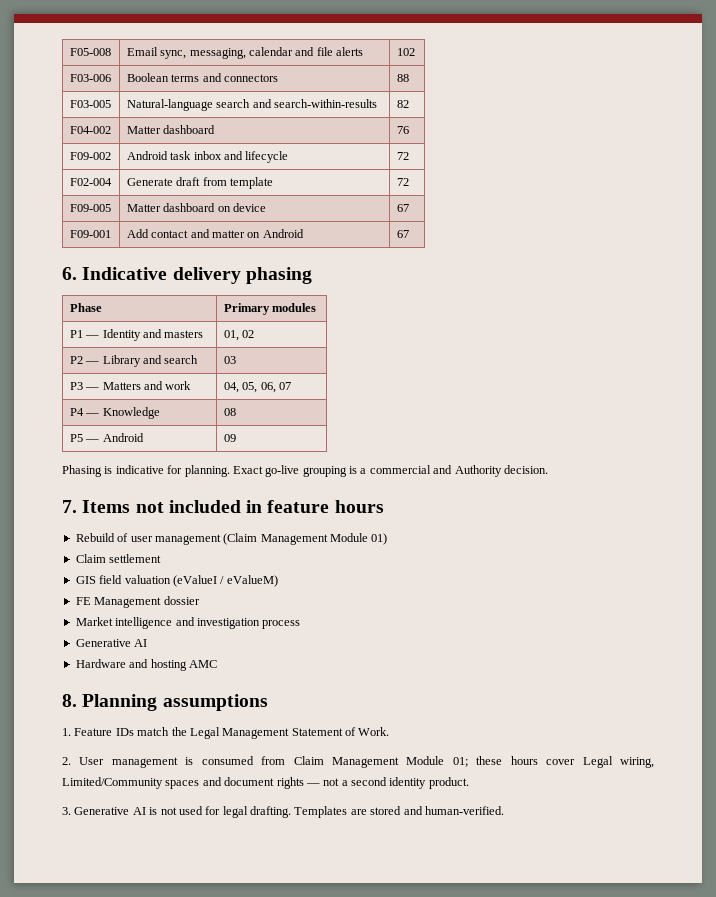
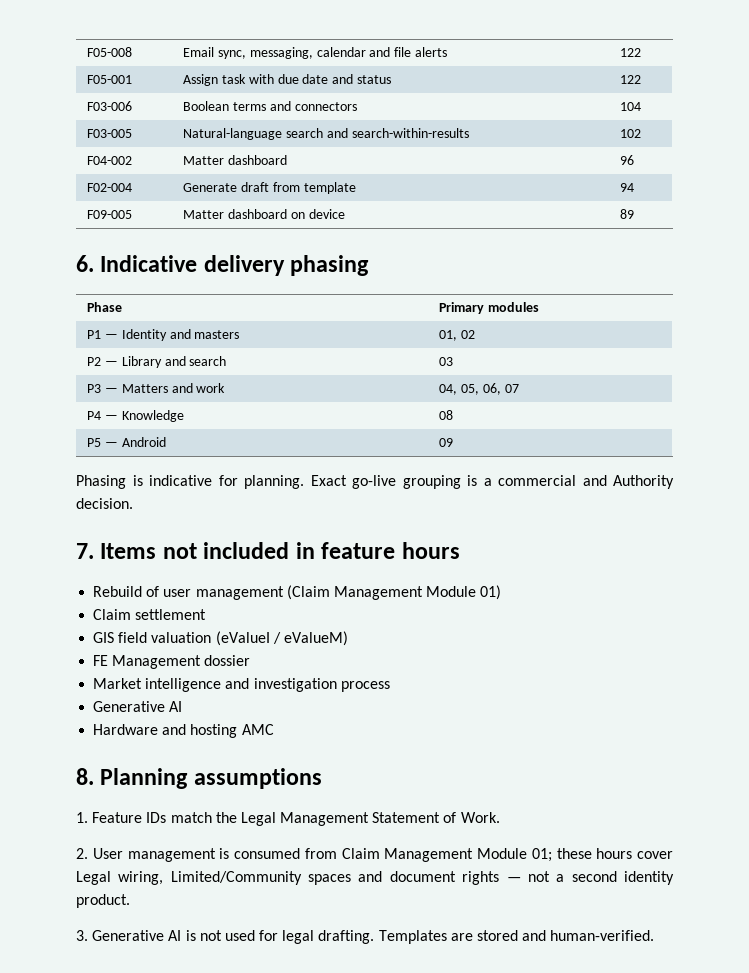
[396,48,415,56] 102 -> [620,48,642,57] [87,75,133,84] [183,74,392,86] [620,75,642,84] 122 // F05-001 | Assign task with due date and status | 122
[396,74,409,82] 88 -> [620,102,642,111] 104
[396,100,409,108] 82 -> [620,129,642,138] 102
[396,126,409,134] [69,152,111,160] [126,151,289,163] [396,152,409,160] 76 // F09-002 | Android task inbox and lifecycle | 72 -> [620,155,635,165] 96
[396,178,409,186] 72 -> [620,183,635,192] 94
[396,204,409,212] [69,230,111,238] [126,229,304,238] [396,230,409,238] 67 // F09-001 | Add contact and matter on Android | 67 -> [620,209,635,219] 89

